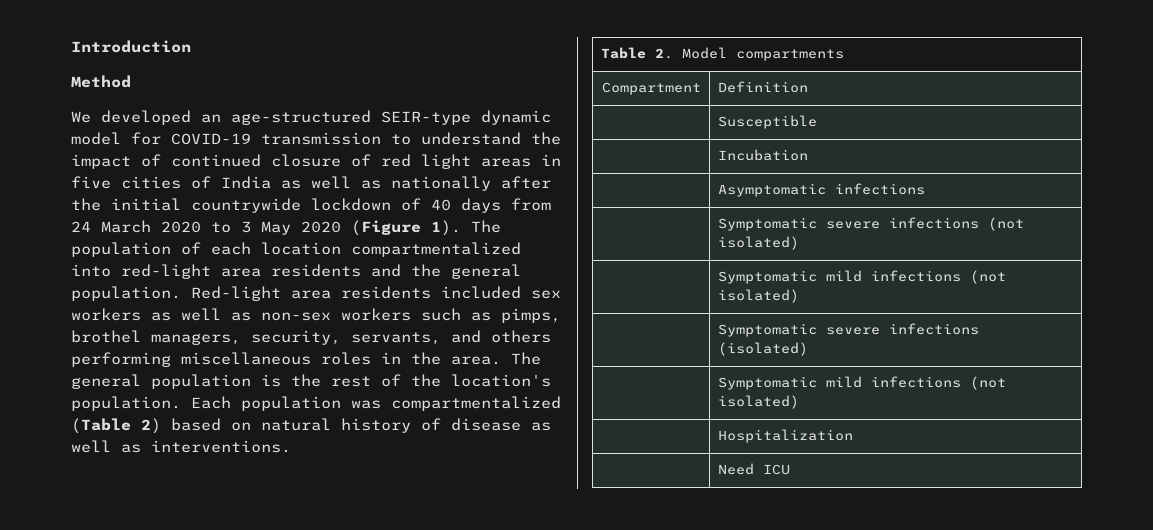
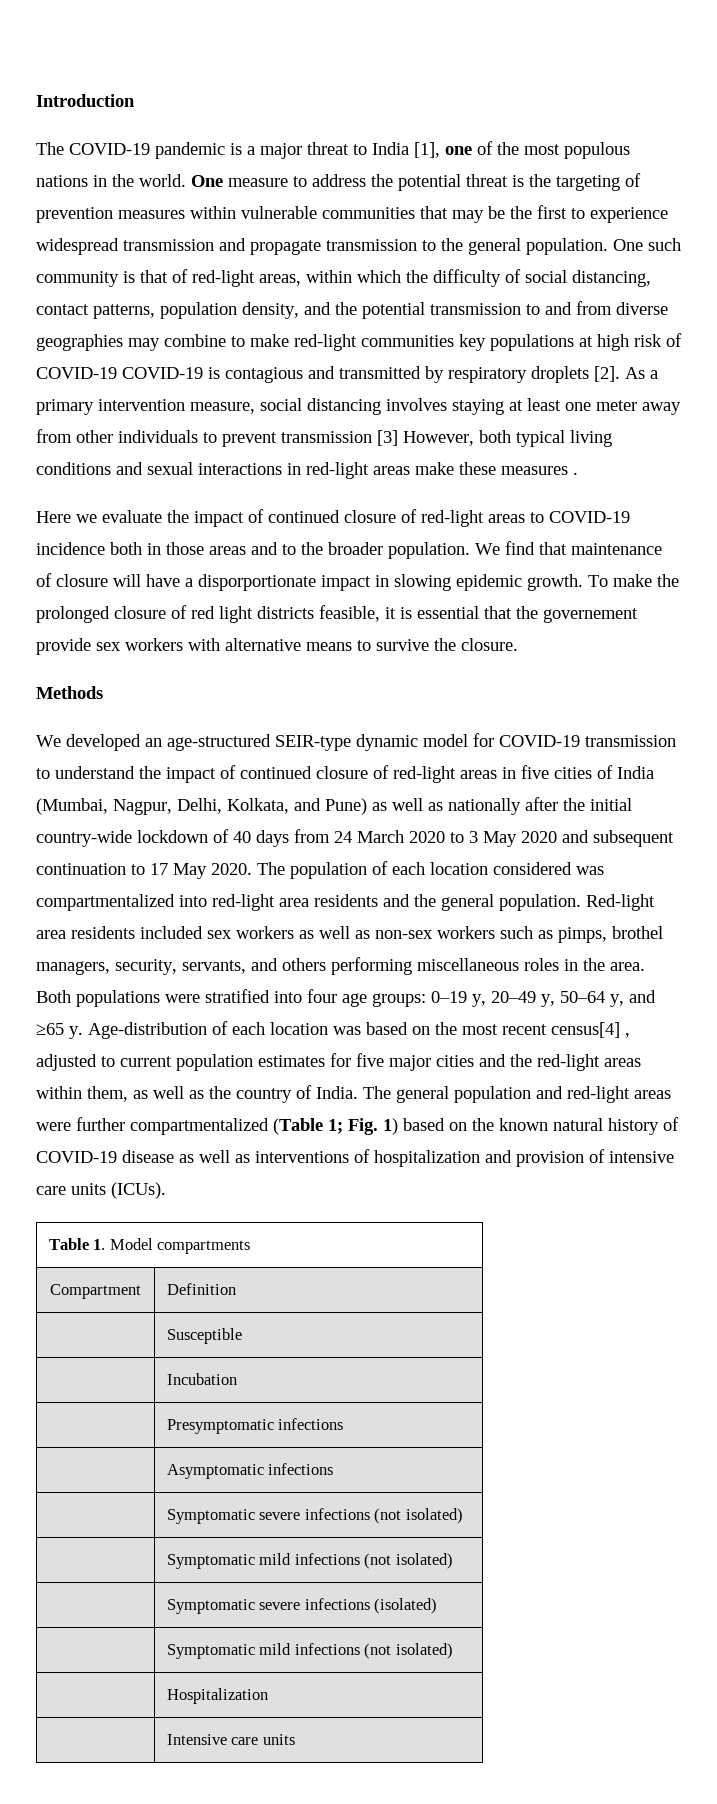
[71,75,131,88] Method -> [36,141,630,159] [36,173,641,191] [36,205,668,223] [36,238,681,255] [36,269,651,287] [36,301,668,319] [36,333,682,351] [36,366,658,383] [36,398,681,415] [36,429,612,447] [36,462,578,479] [36,509,630,527] [36,541,662,559] [36,573,679,591] [36,605,638,623] [36,638,518,655] [36,686,103,699] The COVID-19 pandemic is a major threat to India [1], one of the most populous nations in the world. One measure to address the potential threat is the targeting of prevention measures within vulnerable communities that may be the first to experience widespread transmission and propagate transmission to the general population. One such community is that of red-light areas, within which the difficulty of social distancing, contact patterns, population density, and the potential transmission to and from diverse geographies may combine to make red-light communities key populations at high risk of COVID-19 COVID-19 is contagious and transmitted by respiratory droplets [2]. As a primary intervention measure, social distancing involves staying at least one meter away from other individuals to prevent transmission [3] However, both typical living conditions and sexual interactions in red-light areas make these measures . // Here we evaluate the impact of continued closure of red-light areas to COVID-19 incidence both in those areas and to the broader population. We find that maintenance of closure will have a disporportionate impact in slowing epidemic growth. To make the prolonged closure of red light districts feasible, it is essential that the governement provide sex workers with alternative means to survive the closure. // Methods
[381,154,471,169] red light -> [393,766,456,783] red-light
(271, 182) none -> [36,798,367,815] (Mumbai, Nagpur, Delhi, Kolkata, and Pune)
[191,198,301,213] countrywide -> [36,830,132,847] country-wide
[351,220,461,236] (Figure 1). -> [562,830,674,847] [36,863,252,879] and subsequent continuation to 17 May 2020.
(341, 248) none -> [493,862,604,875] considered was
[511,352,541,365] [71,374,551,389] [71,396,561,411] [71,418,251,434] The general population is the rest of the location's population. Each population was compartmentalized (Table 2) based on -> [36,989,656,1007] [36,1021,630,1039] [36,1053,641,1071] [36,1085,671,1103] [36,1117,548,1135] Both populations were stratified into four age groups: 0–19 y, 20–49 y, 50–64 y, and ≥65 y. Age-distribution of each location was based on the most recent census[4] , adjusted to current population estimates for five major cities and the red-light areas within them, as well as the country of India. The general population and red-light areas were further compartmentalized (Table 1; Fig. 1) based on the known
(441, 424) none -> [36,1151,117,1163] COVID-19
[151,440,291,453] interventions. -> [255,1149,674,1167] [36,1182,166,1199] interventions of hospitalization and provision of intensive care units (ICUs).
[654,48,673,59] 2. -> [93,1239,106,1250] 1.
(808, 155) none -> [167,1418,344,1434] // | Presymptomatic infections
[717,463,790,475] Need ICU -> [167,1734,295,1745] Intensive care units

